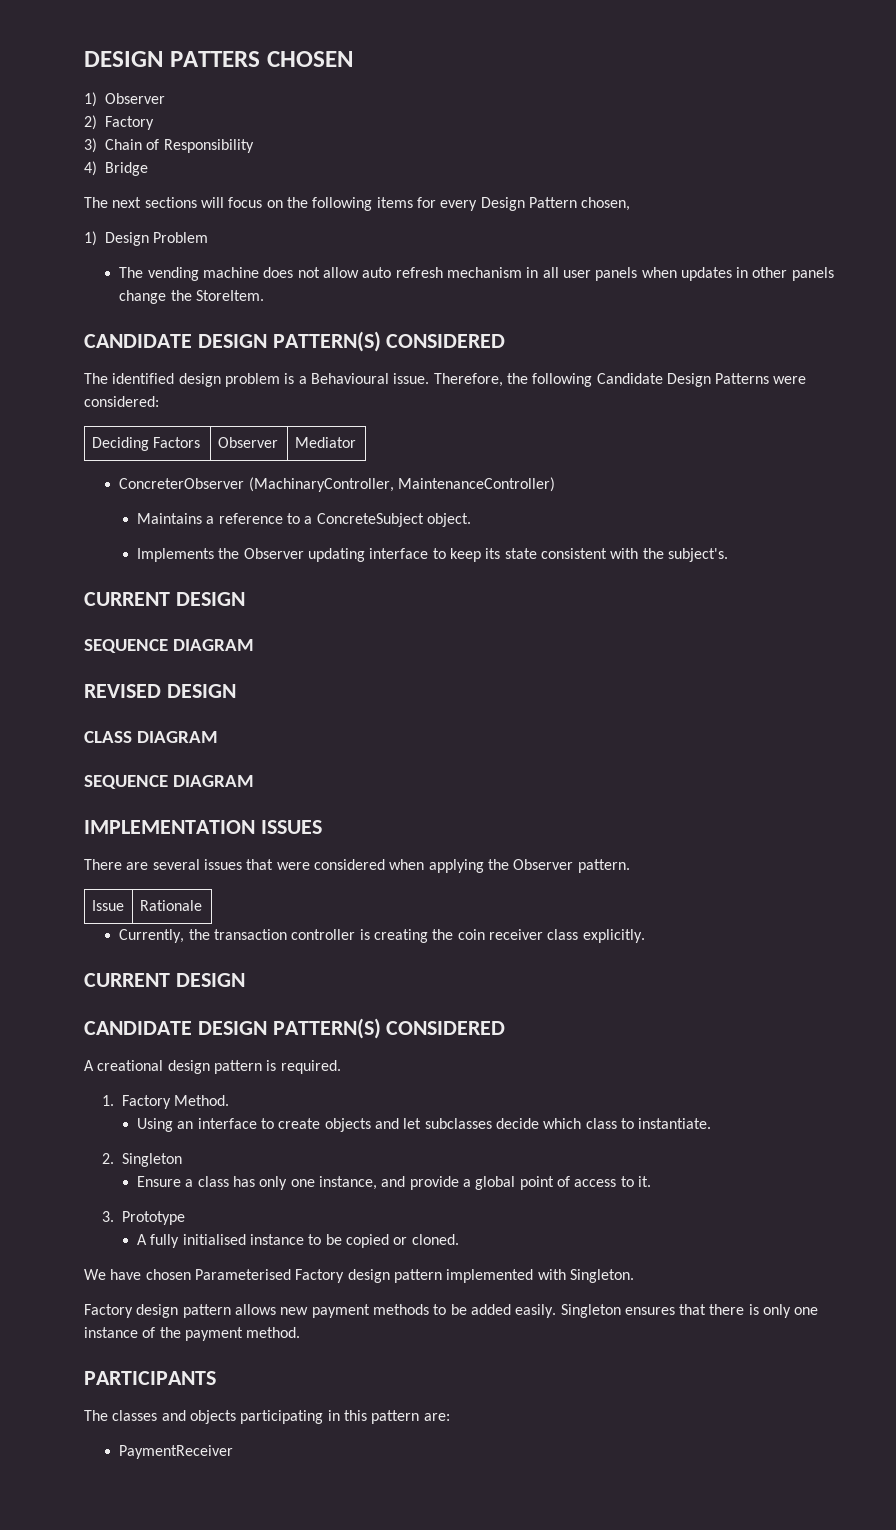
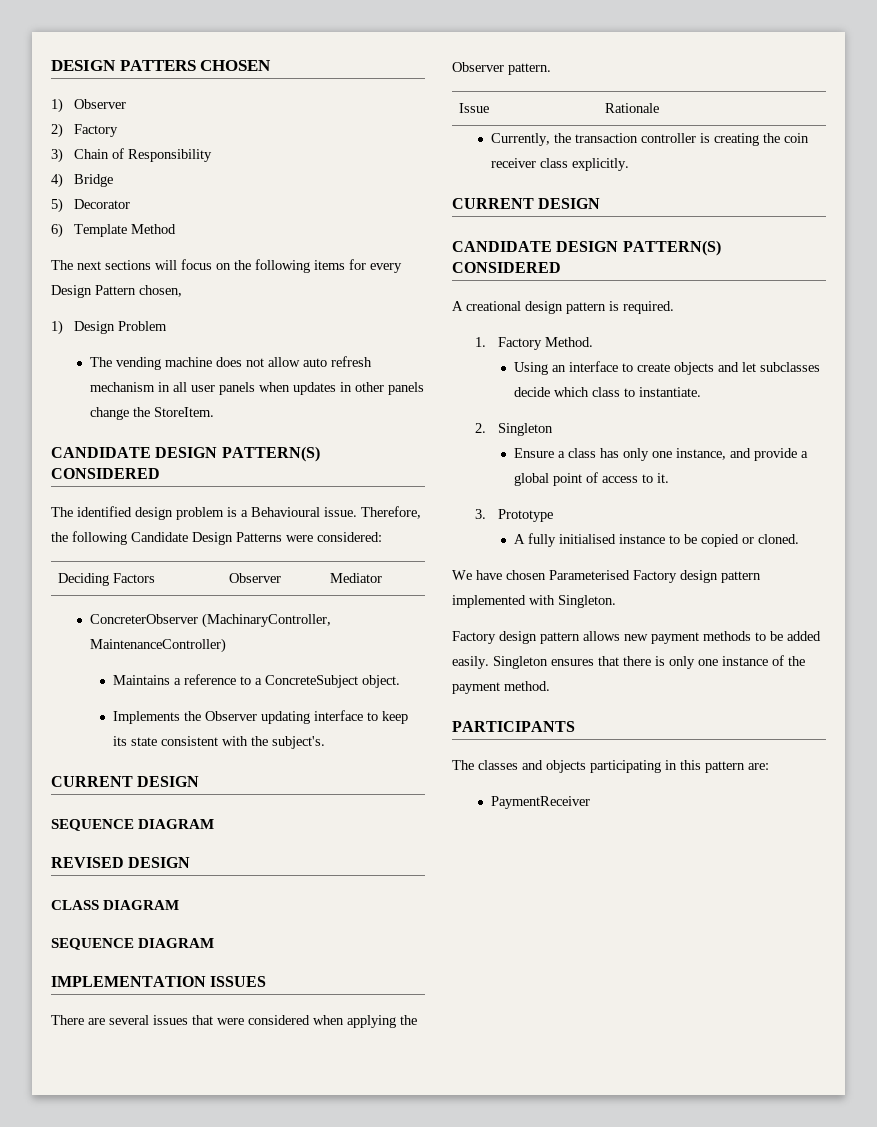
(148, 169) none -> [51,198,130,213] [51,223,176,238] // 5) Decorator // 6) Template Method

